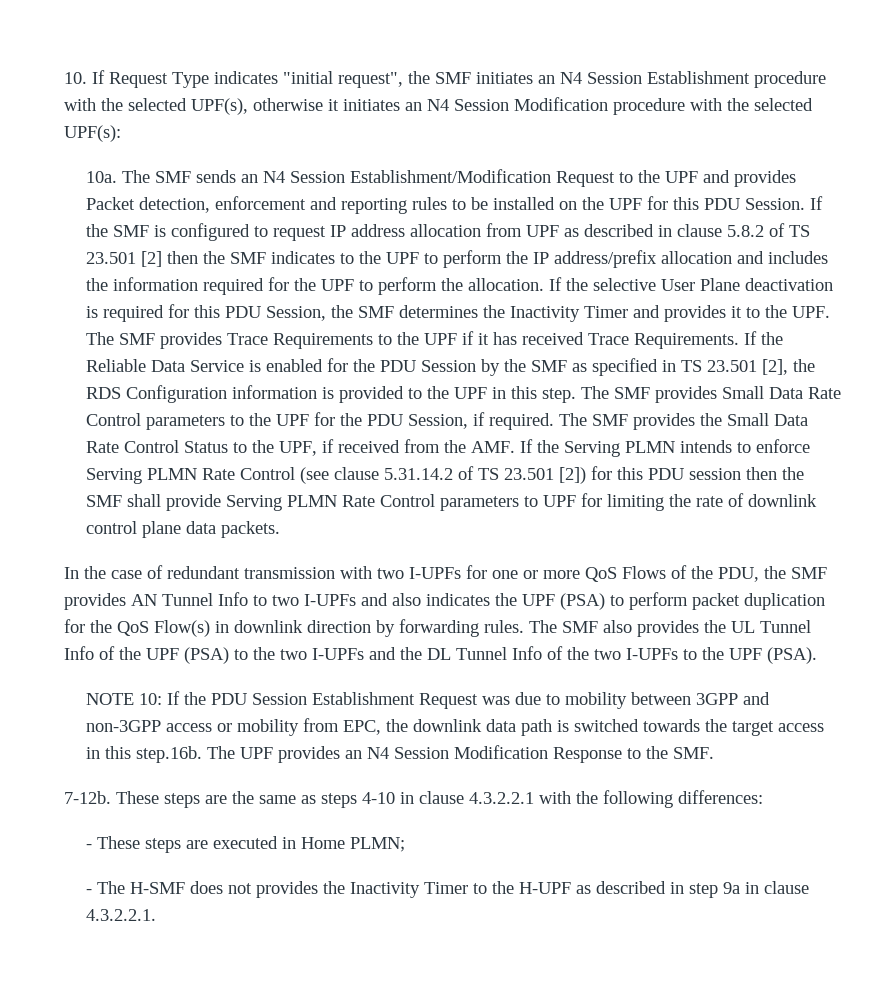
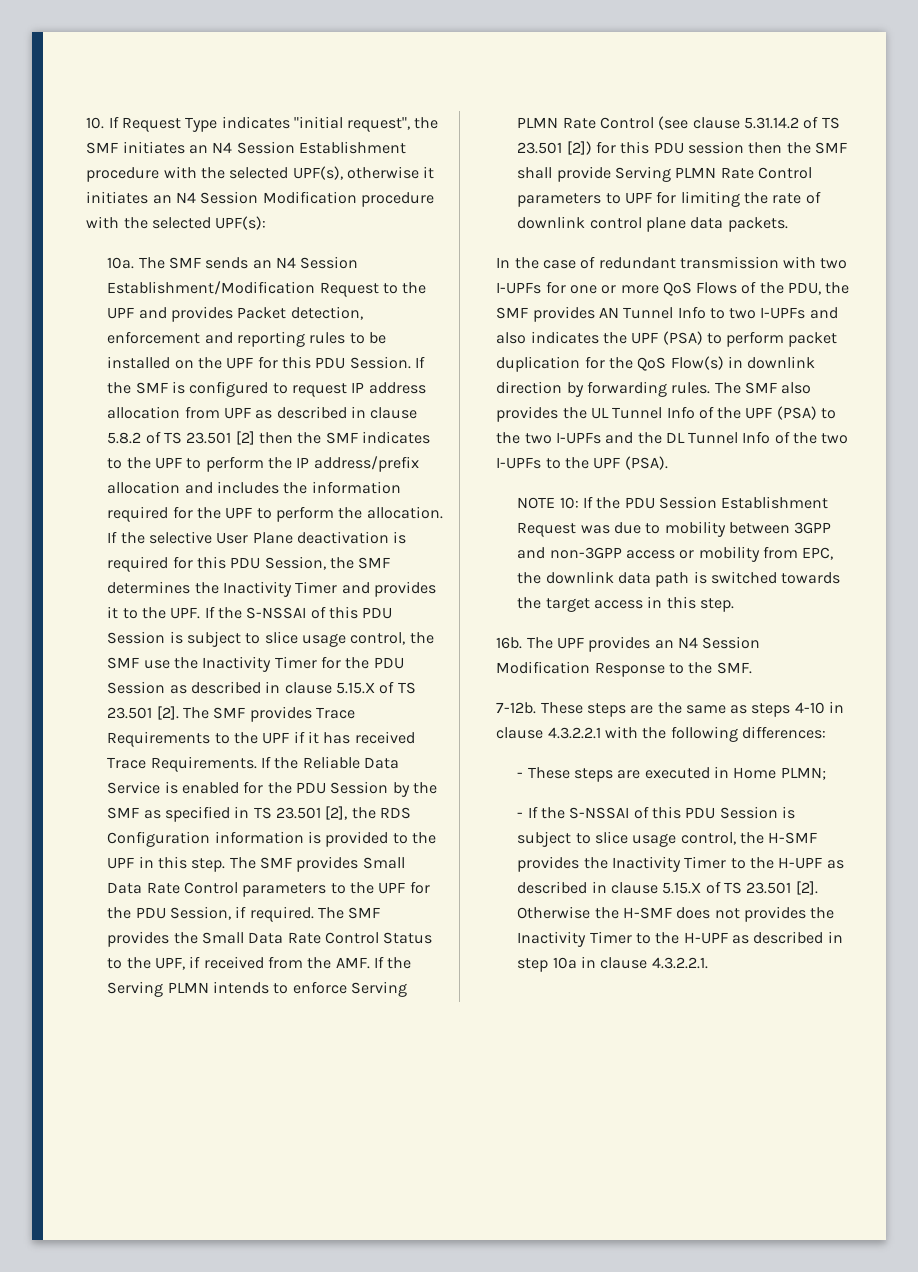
(830, 312) none -> [204,606,393,619] [107,631,434,647] [107,656,404,672] [107,681,416,694] [107,706,179,720] If the S-NSSAI of this PDU Session is subject to slice usage control, the SMF use the Inactivity Timer for the PDU Session as described in clause 5.15.X of TS 23.501 [2].
[135,746,202,763] step.16b. -> [700,598,735,612] [496,637,523,649] step. // 16b.
[96,881,125,894] The -> [527,806,796,819] [517,831,818,847] [517,856,844,872] [517,881,818,895] [517,906,619,919] If the S-NSSAI of this PDU Session is subject to slice usage control, the H-SMF provides the Inactivity Timer to the H-UPF as described in clause 5.15.X of TS 23.501 [2]. Otherwise the
[722,882,740,894] 9a -> [552,957,577,969] 10a

